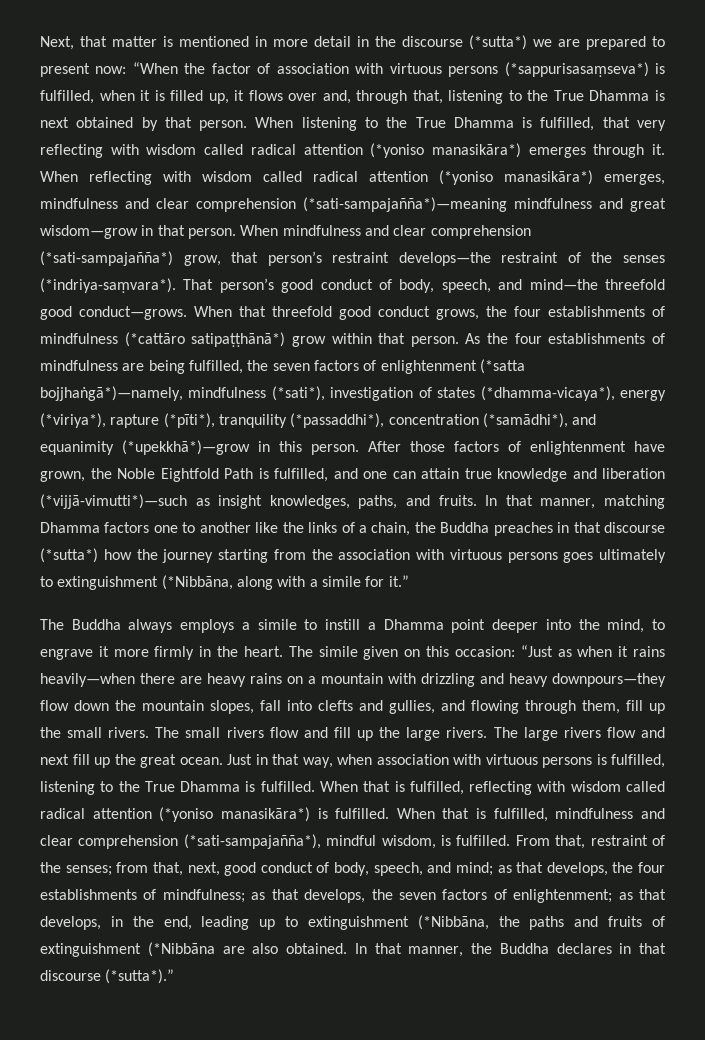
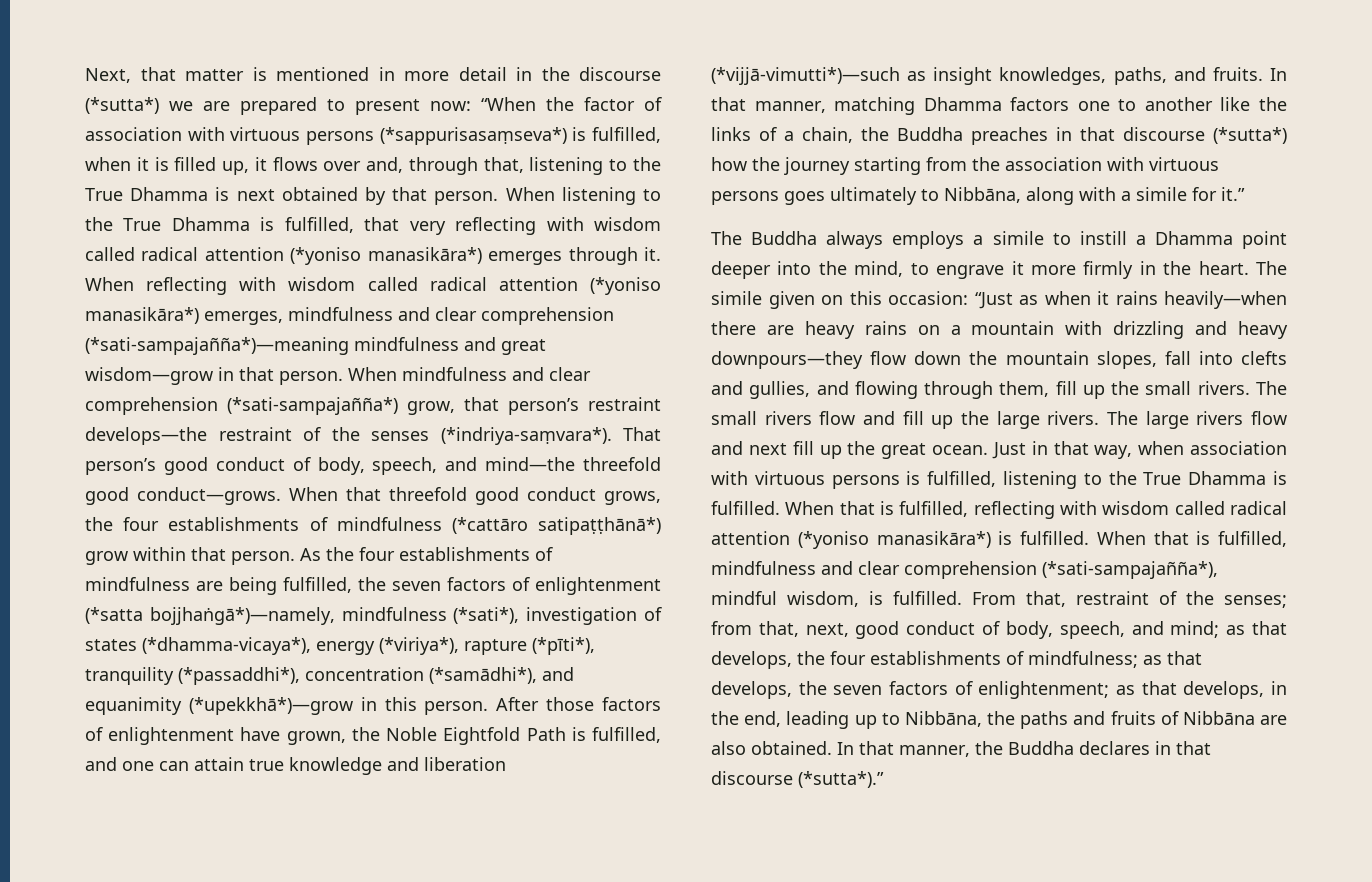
[57,575,233,590] extinguishment (*Nibbāna, -> [944,187,1021,203] Nibbāna,
[307,915,489,930] extinguishment (*Nibbāna, -> [904,711,982,727] Nibbāna,
[40,942,215,957] extinguishment (*Nibbāna -> [1182,711,1255,725] Nibbāna

